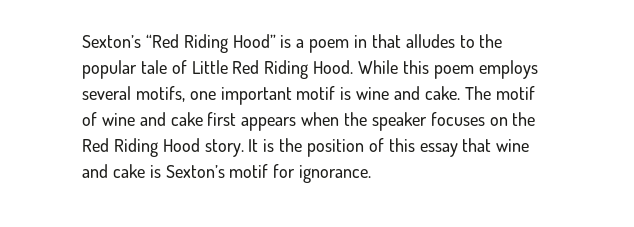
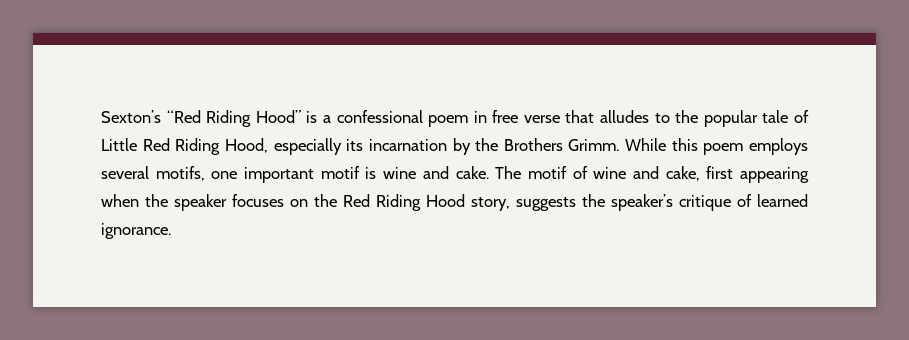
(305, 43) none -> [336,110,423,123] confessional
(368, 41) none -> [492,110,560,123] free verse
[313,60,354,74] Hood. -> [224,138,620,155] Hood, especially its incarnation by the Brothers Grimm.
[170,112,297,131] cake first appears -> [665,166,809,183] cake, first appearing
[204,138,530,157] [82,164,296,178] story. It is the position of this essay that wine and cake is Sexton’s motif for -> [471,194,808,211] story, suggests the speaker’s critique of learned

